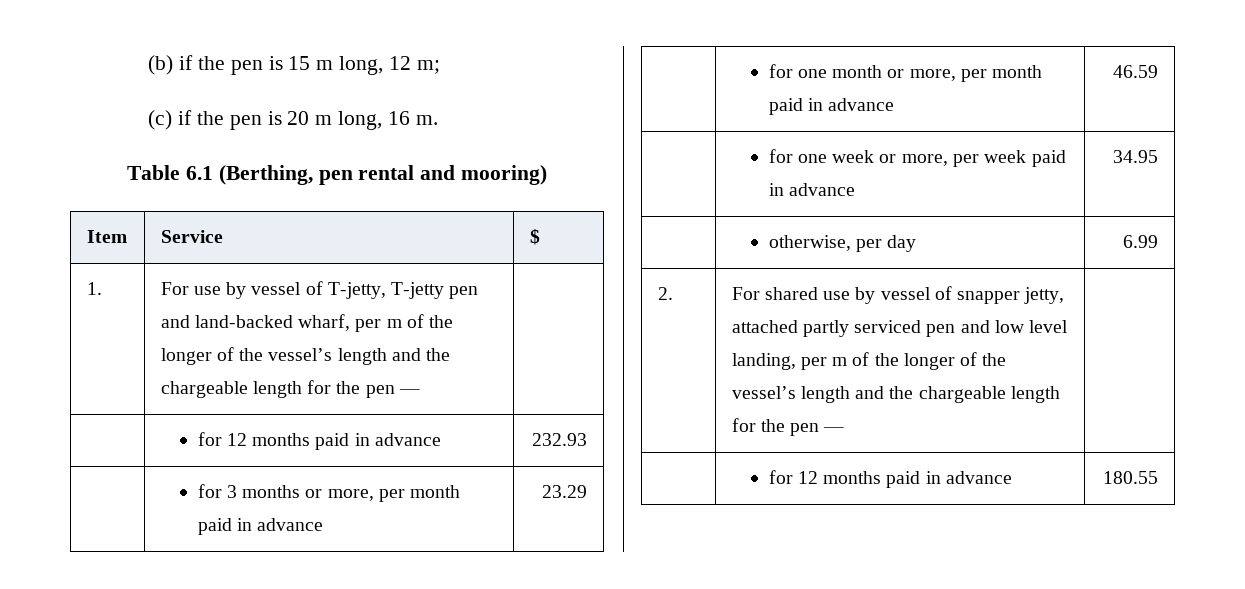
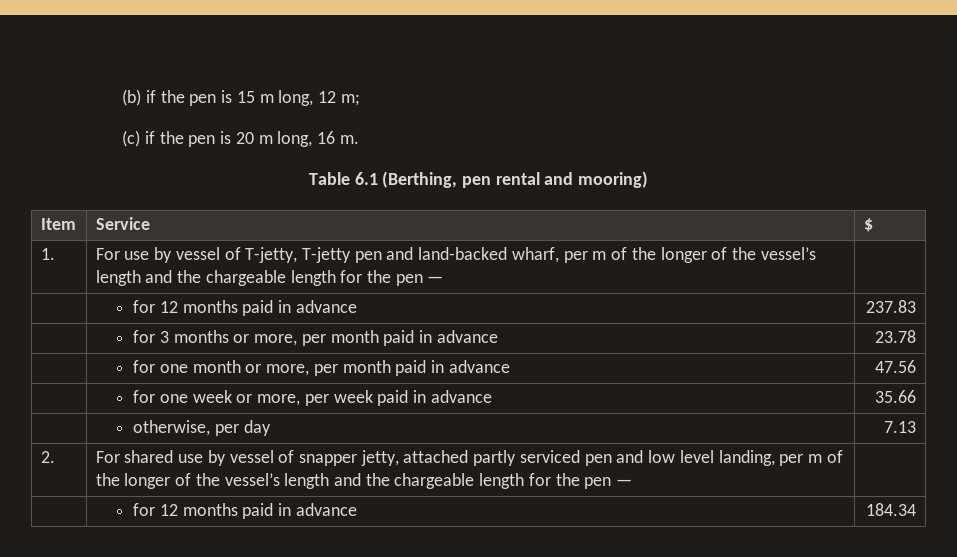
[532,433,588,446] 232.93 -> [866,300,917,313] 237.83
[542,485,588,498] 23.29 -> [875,330,917,343] 23.78
[1113,65,1159,78] 46.59 -> [875,360,917,373] 47.56
[1113,150,1159,163] 34.95 -> [875,390,917,403] 35.66
[1123,235,1159,248] 6.99 -> [884,421,917,433] 7.13
[1103,471,1159,484] 180.55 -> [866,503,917,516] 184.34

